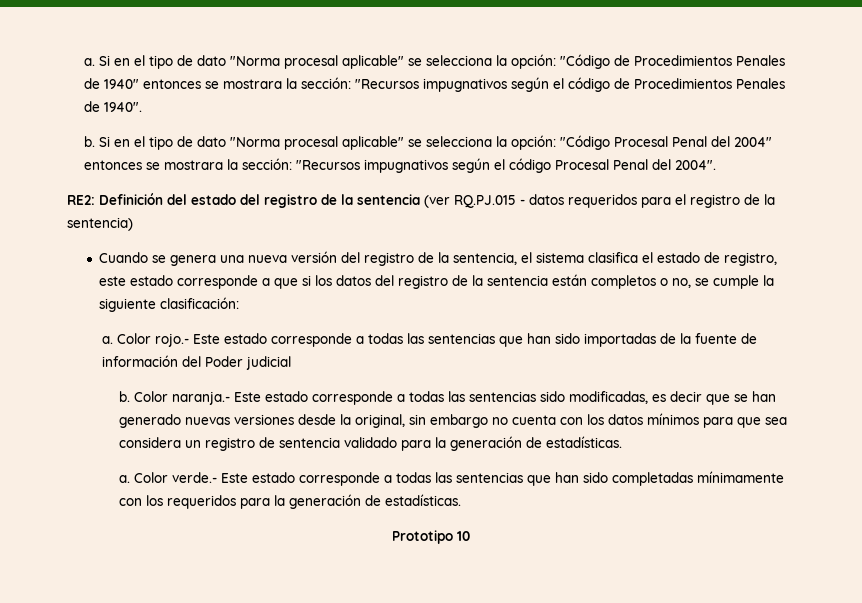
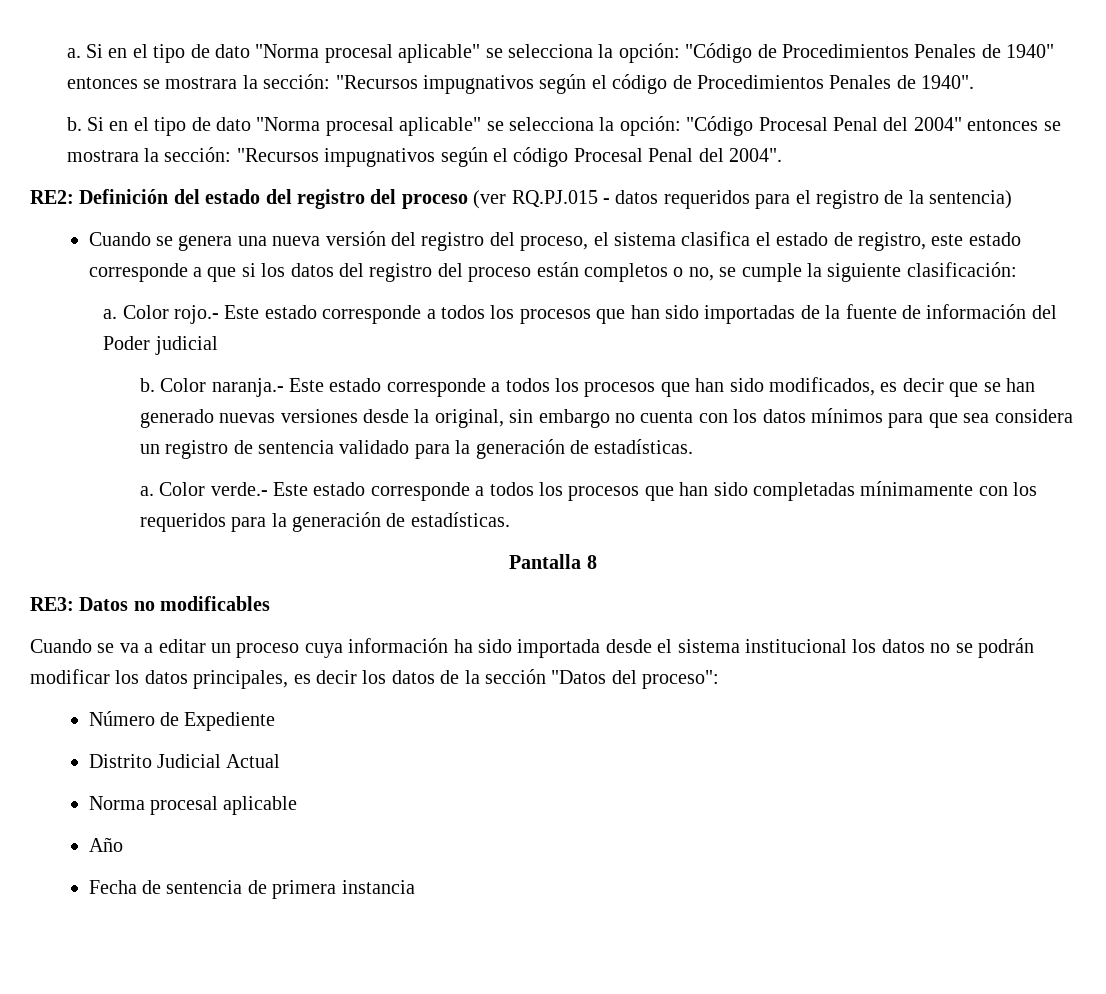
[321,194,420,205] de la sentencia -> [370,189,468,209] del proceso
[418,252,518,265] de la sentencia, -> [489,232,589,251] del proceso,
[452,275,549,286] de la sentencia -> [437,263,532,282] del proceso
[367,333,495,344] todas las sentencias -> [441,305,591,324] todos los procesos
[408,391,648,404] todas las sentencias sido modificadas, -> [505,377,876,397] todos los procesos que han sido modificados,
[395,472,523,483] todas las sentencias -> [489,482,640,501] todos los procesos
[392,530,470,544] Prototipo 10 -> [509,554,597,569] [30,596,271,611] [30,638,1034,658] [30,669,720,689] [88,711,276,731] [88,754,281,768] [88,796,298,815] [88,837,123,852] [88,880,415,899] Pantalla 8 // RE3: Datos no modificables // Cuando se va a editar un proceso cuya información ha sido importada desde el sistema institucional los datos no se podrán modificar los datos principales, es decir los datos de la sección "Datos del proceso": // Número de Expediente // Distrito Judicial Actual // Norma procesal aplicable // Año // Fecha de sentencia de primera instancia

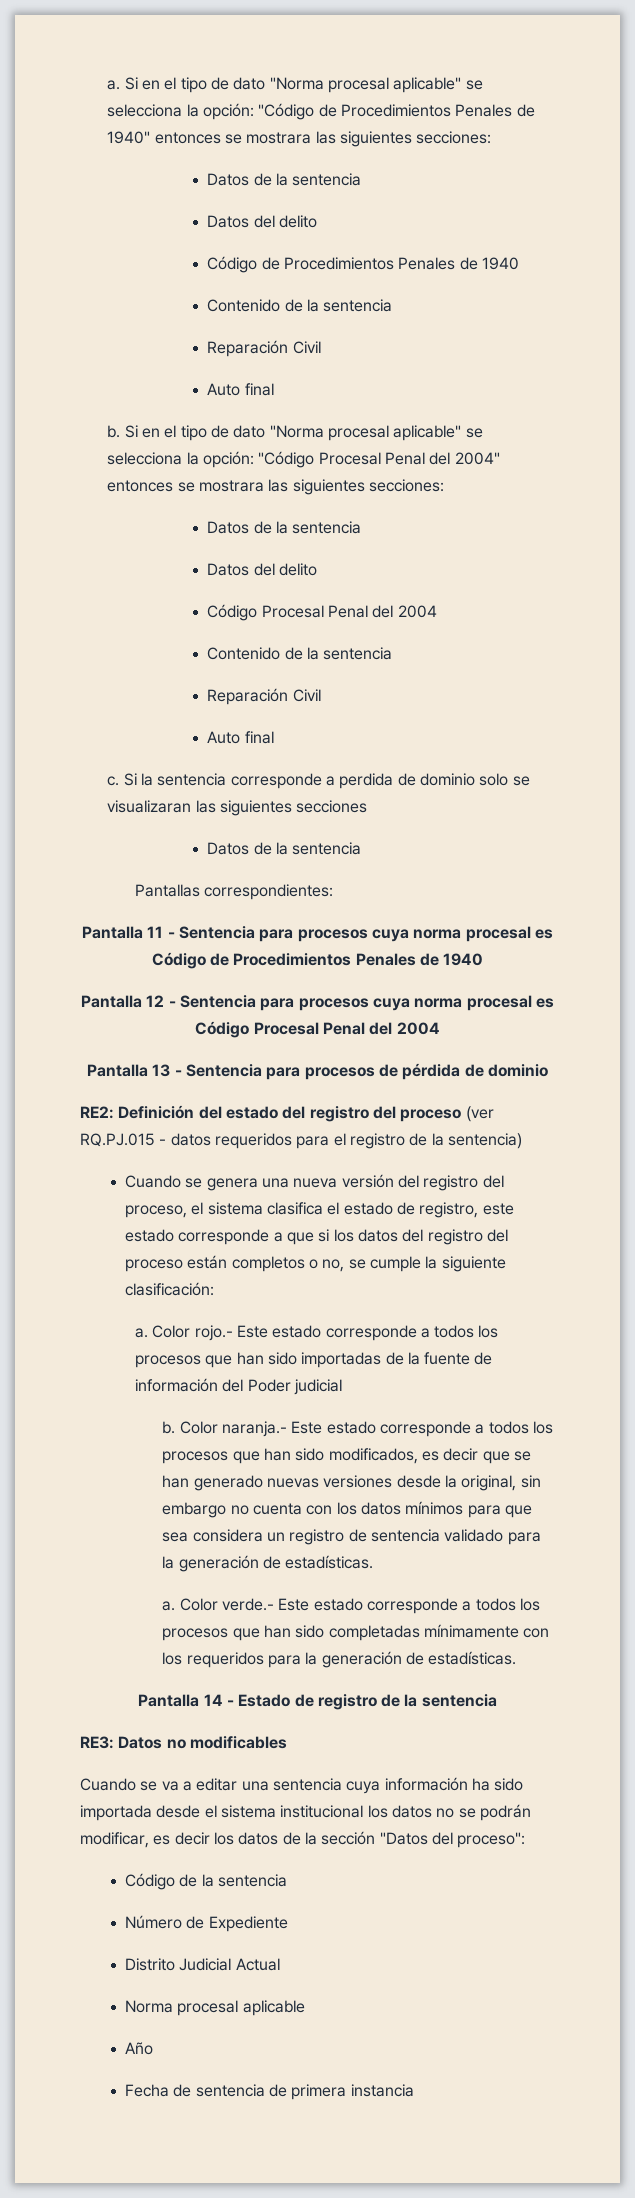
[242,74,975,94] la sección: "Recursos impugnativos según el código de Procedimientos Penales de 1940". -> [315,131,492,147] [207,173,362,186] [207,215,318,228] [207,256,520,273] [207,299,393,312] [207,340,321,357] [207,383,274,396] las siguientes secciones: // Datos de la sentencia // Datos del delito // Código de Procedimientos Penales de 1940 // Contenido de la sentencia // Reparación Civil // Auto final
[144,147,783,167] la sección: "Recursos impugnativos según el código Procesal Penal del 2004". -> [268,479,445,495] [207,521,362,534] [207,563,318,576] [207,604,437,621] [207,647,393,660] [207,688,321,705] [207,731,274,744] [107,773,530,789] [107,800,368,816] [207,842,362,855] [134,884,334,900] [82,926,553,942] [151,952,484,969] [81,995,554,1011] [195,1021,440,1038] [87,1063,548,1080] las siguientes secciones: // Datos de la sentencia // Datos del delito // Código Procesal Penal del 2004 // Contenido de la sentencia // Reparación Civil // Auto final // c. Si la sentencia corresponde a perdida de dominio solo se visualizaran las siguientes secciones // Datos de la sentencia // Pantallas correspondientes: // Pantalla 11 - Sentencia para procesos cuya norma procesal es Código de Procedimientos Penales de 1940 // Pantalla 12 - Sentencia para procesos cuya norma procesal es Código Procesal Penal del 2004 // Pantalla 13 - Sentencia para procesos de pérdida de dominio
[586,555,597,569] 8 -> [203,1694,497,1710] 14 - Estado de registro de la sentencia
[211,643,300,658] un proceso -> [241,1778,342,1791] una sentencia
[30,669,289,689] modificar los datos principales, -> [80,1832,149,1848] modificar,
(720, 679) none -> [125,1873,288,1890] // Código de la sentencia

